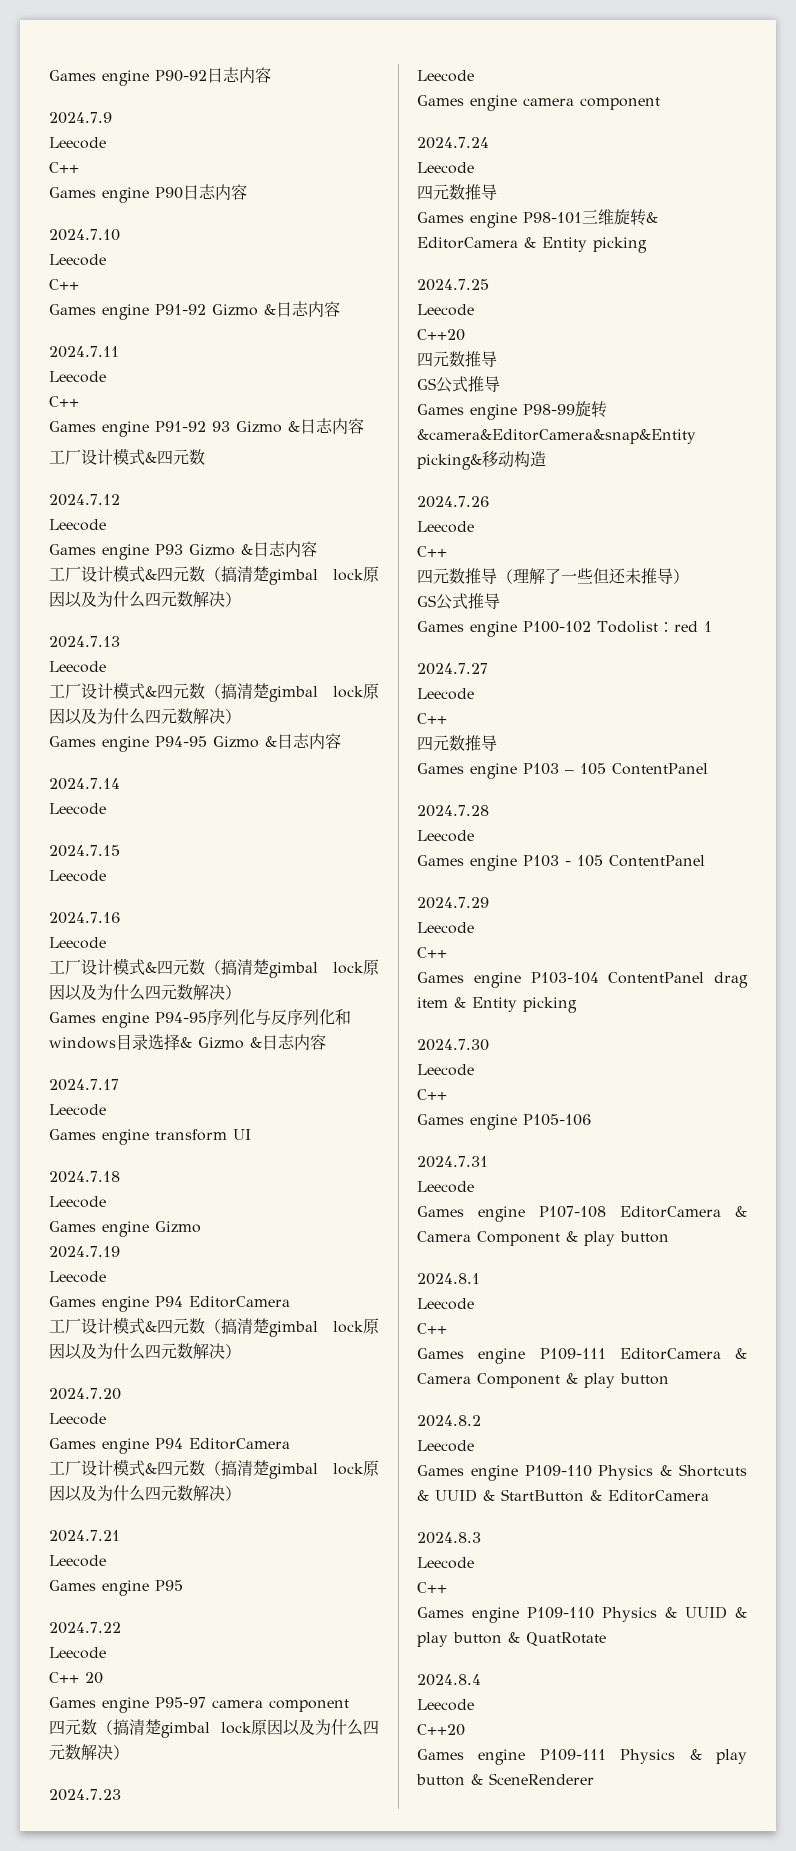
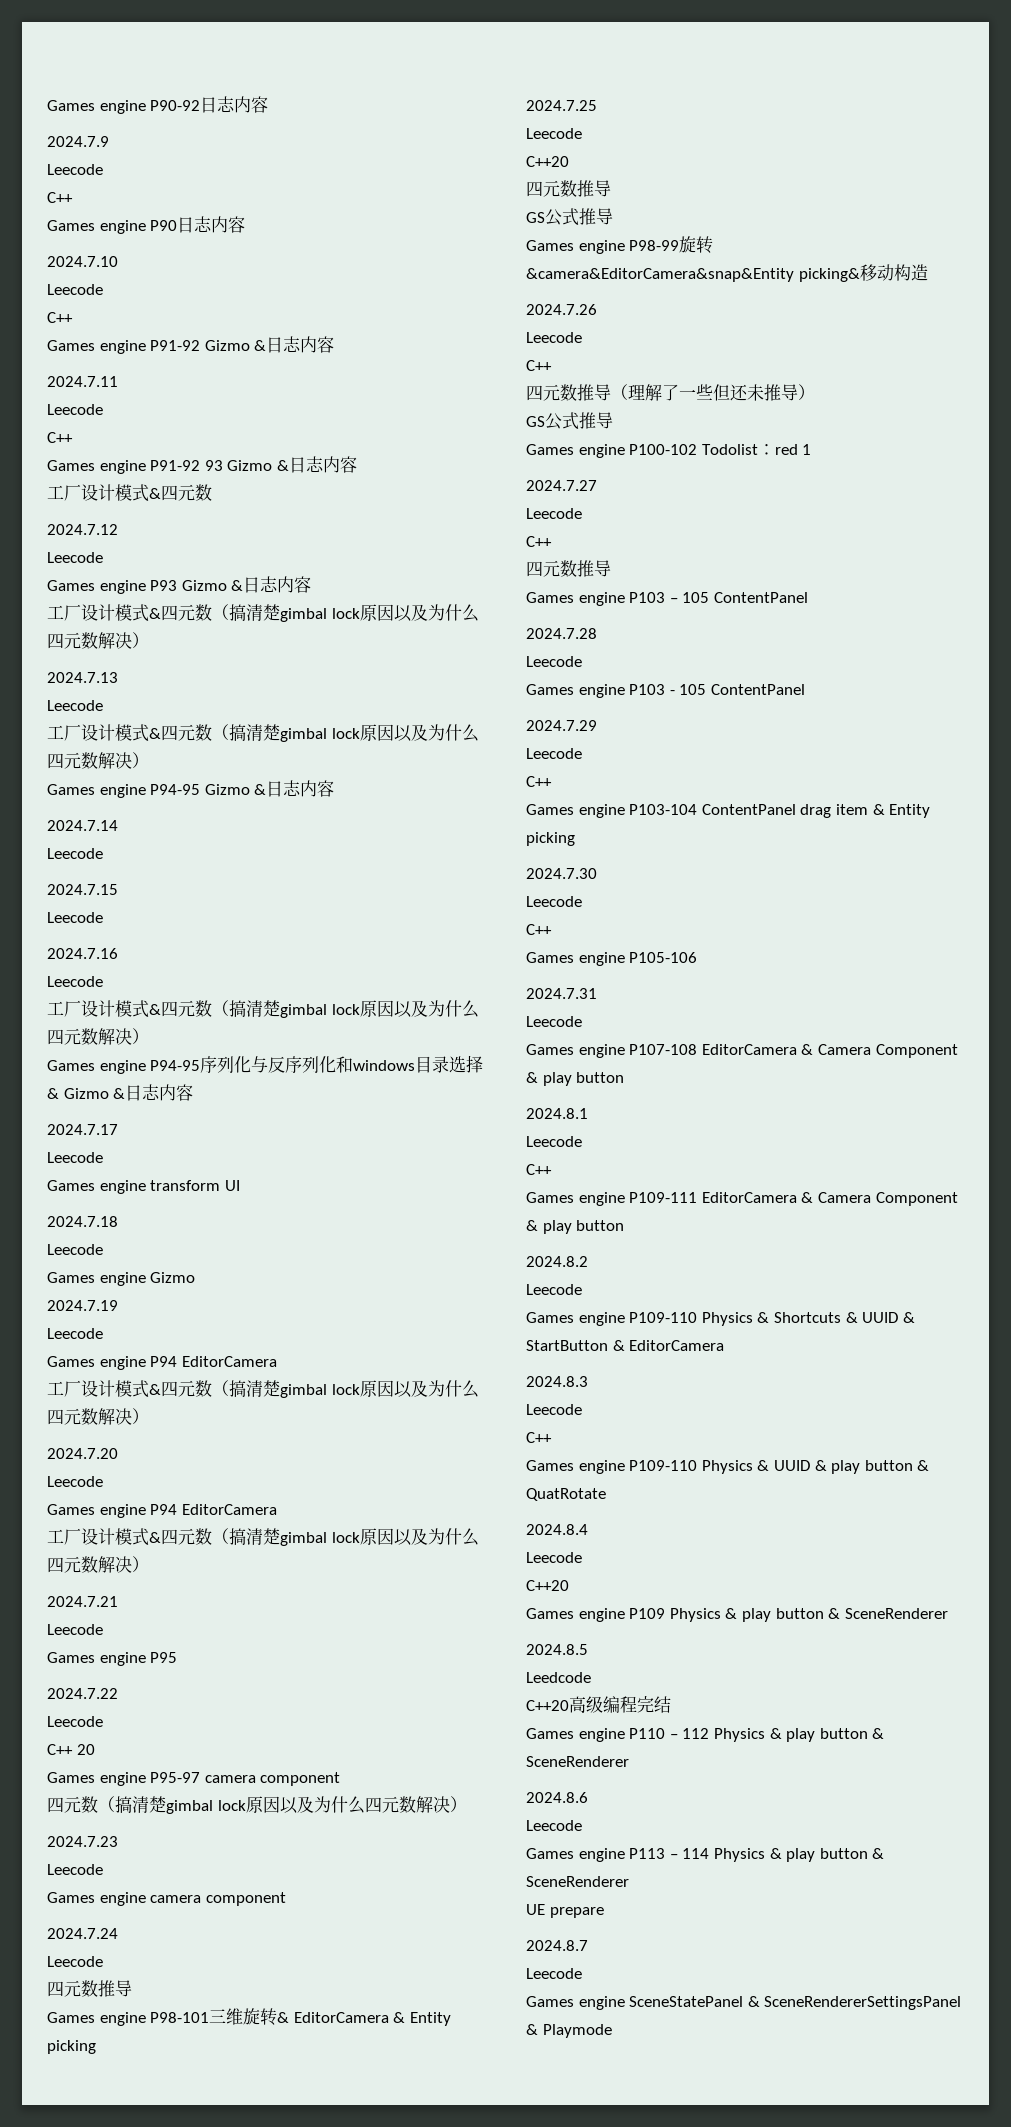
[539,1749,747,1764] [416,1773,594,1786] P109-111 Physics & play button & SceneRenderer -> [629,1608,948,1622] [526,1644,588,1655] [526,1672,591,1683] [526,1696,671,1713] [526,1728,885,1742] [526,1756,629,1767] [526,1792,588,1803] [526,1820,582,1831] [526,1848,885,1862] [526,1876,629,1887] [526,1904,604,1918] [526,1940,588,1951] [526,1968,582,1979] [526,1996,962,2010] [526,2024,612,2038] P109 Physics & play button & SceneRenderer // 2024.8.5 // Leedcode // C++20高级编程完结 // Games engine P110 – 112 Physics & play button & SceneRenderer // 2024.8.6 // Leecode // Games engine P113 – 114 Physics & play button & SceneRenderer // UE prepare // 2024.8.7 // Leecode // Games engine SceneStatePanel & SceneRendererSettingsPanel & Playmode

